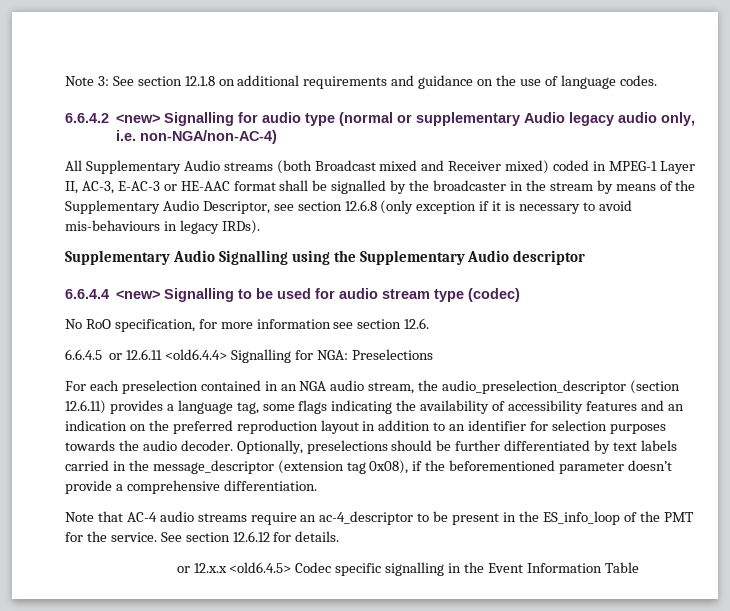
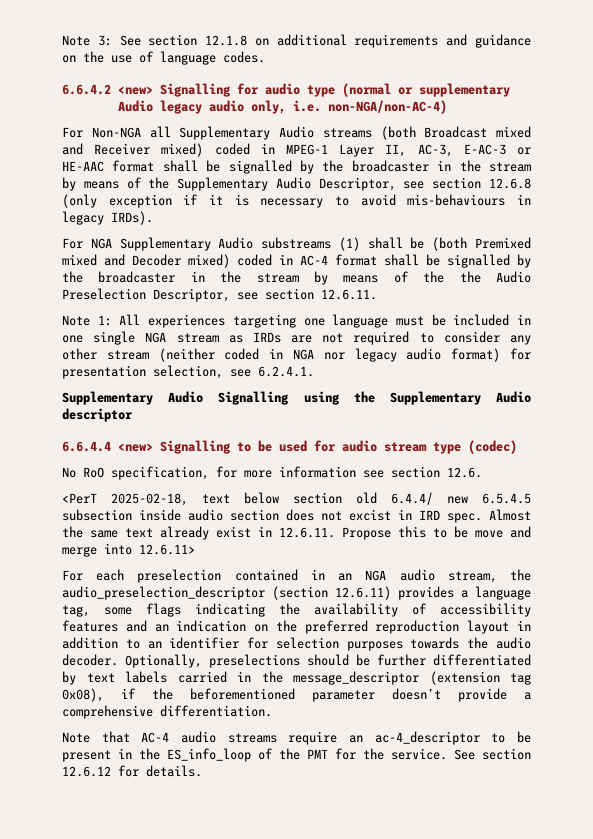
[65,160,82,171] All -> [62,126,171,138] For Non-NGA all
(260, 227) none -> [62,237,531,251] [62,254,531,268] [62,271,531,285] [62,288,377,302] [62,314,531,328] [62,331,531,345] [62,348,531,362] [62,365,314,379] // For NGA Supplementary Audio substreams (1) shall be (both Premixed mixed and Decoder mixed) coded in AC-4 format shall be signalled by the broadcaster in the stream by means of the the Audio Preselection Descriptor, see section 12.6.11. // Note 1: All experiences targeting one language must be included in one single NGA stream as IRDs are not required to consider any other stream (neither coded in NGA nor legacy audio format) for presentation selection, see 6.2.4.1.
[65,349,433,363] 6.6.4.5 or 12.6.11 <old6.4.4> Signalling for NGA: Preselections -> [62,492,531,506] [62,509,531,523] [62,526,531,540] [62,543,195,557] <PerT 2025-02-18, text below section old 6.4.4/ new 6.5.4.5 subsection inside audio section does not excist in IRD spec. Almost the same text already exist in 12.6.11. Propose this to be move and merge into 12.6.11>
[176,562,639,576] // or 12.x.x <old6.4.5> Codec specific signalling in the Event Information Table -> (202, 771) none

